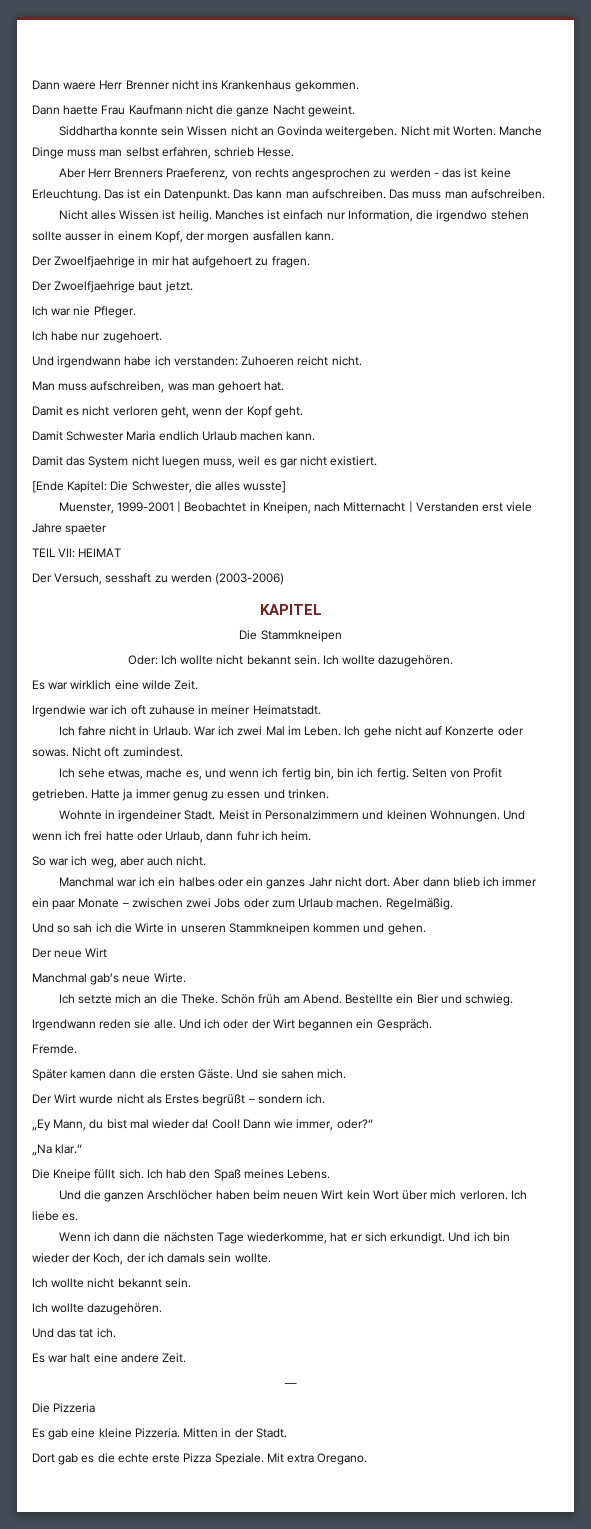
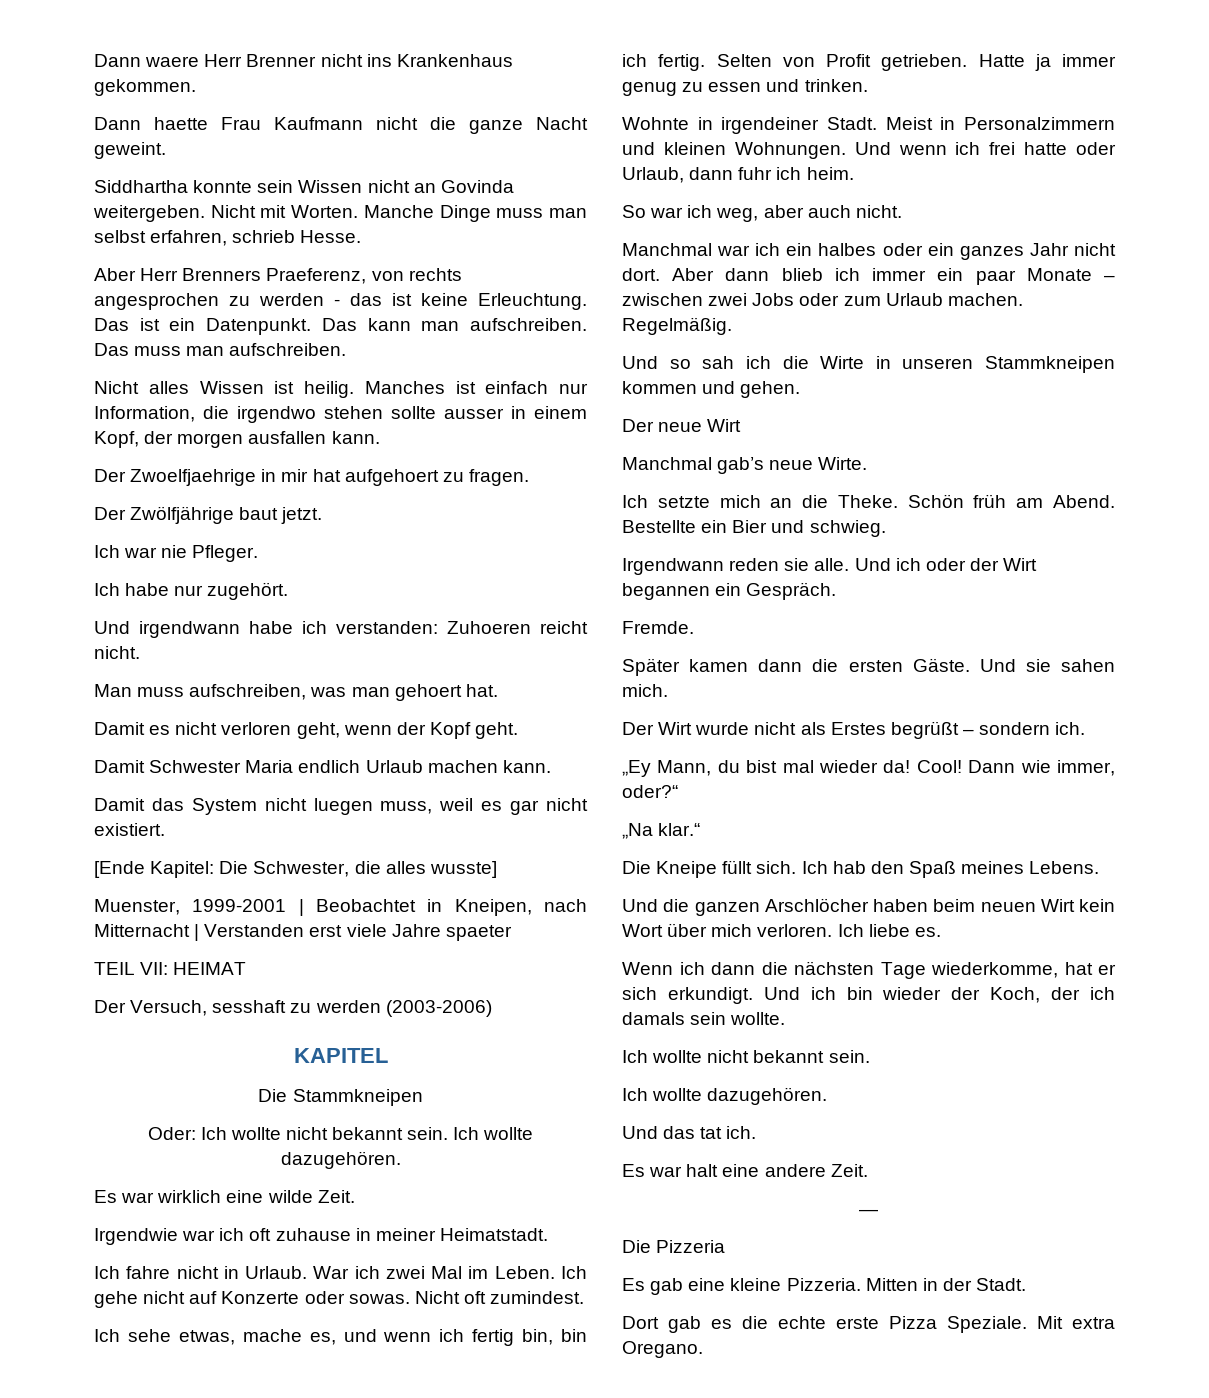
[54,281,136,293] Zwoelfjaehrige -> [130,506,235,524] Zwölfjährige
[102,331,162,343] zugehoert. -> [207,582,289,600] zugehört.

